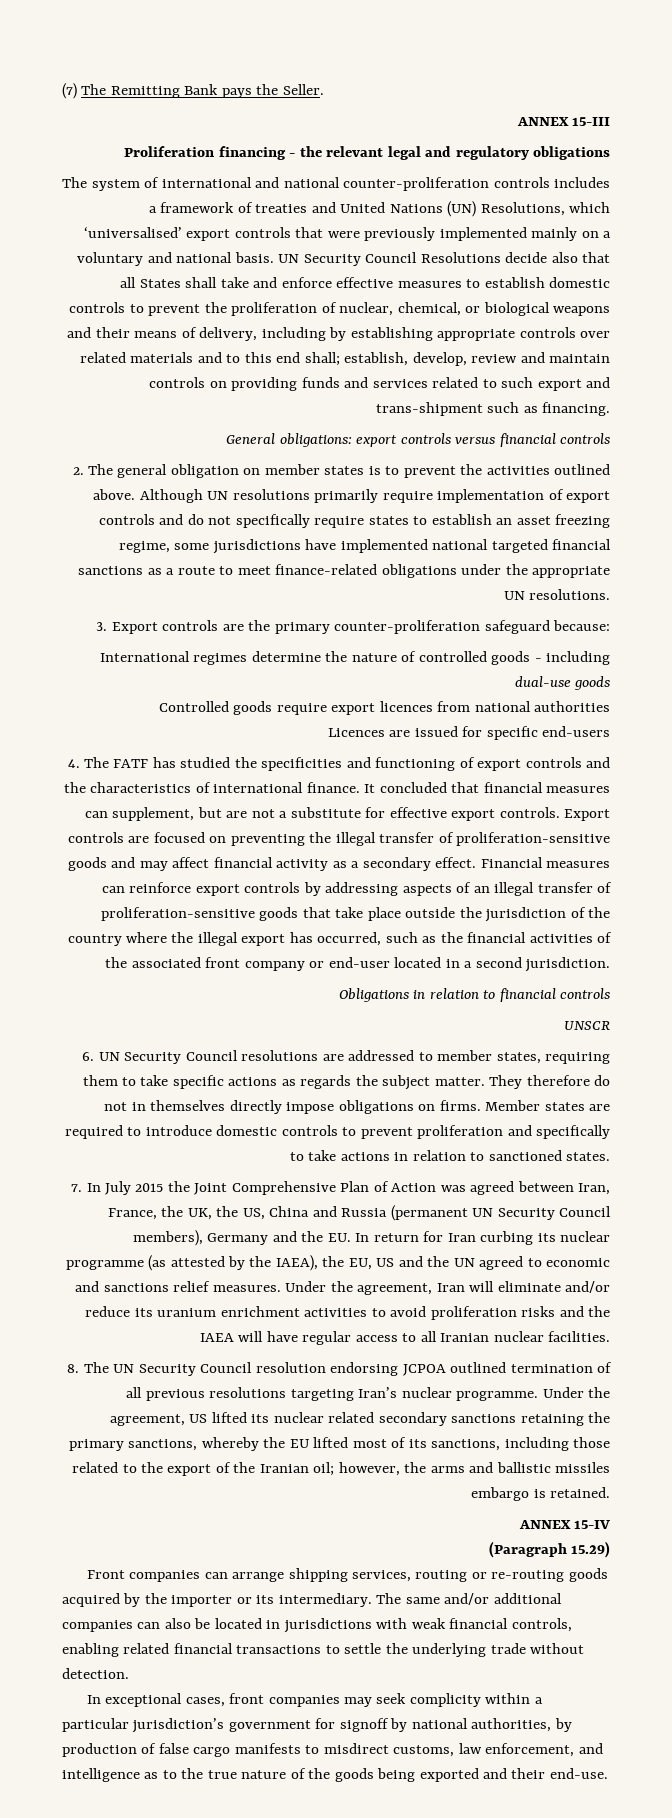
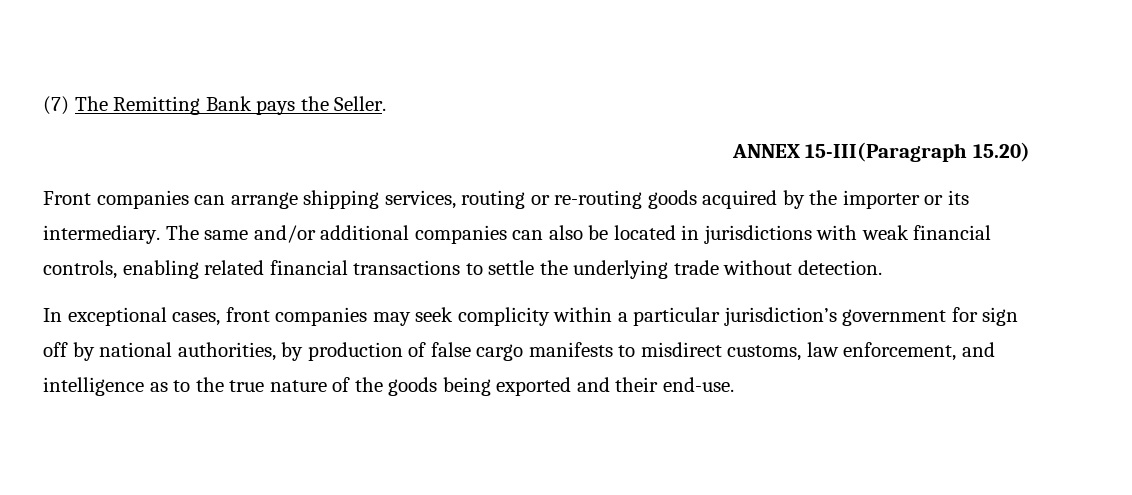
[572,117,610,126] [124,146,610,160] [62,177,610,191] [148,201,610,217] [83,227,611,241] [77,252,611,266] [120,277,610,288] [69,302,610,316] [67,327,611,341] [79,352,610,366] [149,377,610,391] [375,402,610,416] [226,433,610,447] [72,464,610,478] [93,489,610,503] [98,514,610,528] [118,539,611,554] [78,564,610,578] [503,589,610,600] [96,620,610,634] [99,651,610,665] [514,676,610,690] [158,701,610,715] [327,726,610,740] [67,757,610,771] [63,782,610,793] [84,807,610,821] [67,832,610,846] [67,857,610,871] [101,882,612,896] [100,907,610,922] [67,932,612,946] [105,957,610,972] [338,988,610,1002] [564,1021,610,1030] [82,1050,610,1064] [82,1075,610,1090] [104,1100,611,1114] [64,1125,610,1139] [289,1150,610,1161] [71,1181,610,1195] [107,1205,611,1221] [132,1230,610,1246] [65,1255,610,1271] [75,1281,610,1295] [85,1306,611,1320] [199,1331,610,1345] [67,1362,613,1376] [126,1387,610,1401] [109,1412,610,1426] [68,1437,610,1451] [72,1462,610,1476] [471,1487,610,1501] [518,1520,610,1529] [488,1541,610,1558] 15-III // Proliferation financing - the relevant legal and regulatory obligations // The system of international and national counter-proliferation controls includes a framework of treaties and United Nations (UN) Resolutions, which ‘universalised’ export controls that were previously implemented mainly on a voluntary and national basis. UN Security Council Resolutions decide also that all States shall take and enforce effective measures to establish domestic controls to prevent the proliferation of nuclear, chemical, or biological weapons and their means of delivery, including by establishing appropriate controls over related materials and to this end shall; establish, develop, review and maintain controls on providing funds and services related to such export and trans-shipment such as financing. // General obligations: export controls versus financial controls // 2. The general obligation on member states is to prevent the activities outlined above. Although UN resolutions primarily require implementation of export controls and do not specifically require states to establish an asset freezing regime, some jurisdictions have implemented national targeted financial sanctions as a route to meet finance-related obligations under the appropriate UN resolutions. // 3. Export controls are the primary counter-proliferation safeguard because: // International regimes determine the nature of controlled goods - including dual-use goods // Controlled goods require export licences from national authorities // Licences are issued for specific end-users // 4. The FATF has studied the specificities and functioning of export controls and the characteristics of international finance. It concluded that financial measures can supplement, but are not a substitute for effective export controls. Export controls are focused on preventing the illegal transfer of proliferation-sensitive goods and may affect financial activity as a secondary effect. Financial measures can reinforce export controls by addressing aspects of an illegal transfer of proliferation-sensitive goods that take place outside the jurisdiction of the country where the illegal export has occurred, such as the financial activities of the associated front company or end-user located in a second jurisdiction. // Obligations in relation to financial controls // UNSCR // 6. UN Security Council resolutions are addressed to member states, requiring them to take specific actions as regards the subject matter. They therefore do not in themselves directly impose obligations on firms. Member states are required to introduce domestic controls to prevent proliferation and specifically to take actions in relation to sanctioned states. // 7. In July 2015 the Joint Comprehensive Plan of Action was agreed between Iran, France, the UK, the US, China and Russia (permanent UN Security Council members), Germany and the EU. In return for Iran curbing its nuclear programme (as attested by the IAEA), the EU, US and the UN agreed to economic and sanctions relief measures. Under the agreement, Iran will eliminate and/or reduce its uranium enrichment activities to avoid proliferation risks and the IAEA will have regular access to all Iranian nuclear facilities. // 8. The UN Security Council resolution endorsing JCPOA outlined termination of all previous resolutions targeting Iran’s nuclear programme. Under the agreement, US lifted its nuclear related secondary sanctions retaining the primary sanctions, whereby the EU lifted most of its sanctions, including those related to the export of the Iranian oil; however, the arms and ballistic missiles embargo is retained. // ANNEX 15-IV // (Paragraph 15.29) -> [805,142,1030,162] 15-III(Paragraph 15.20)
[339,1718,389,1732] signoff -> [982,307,1019,326] [43,342,68,357] sign off

